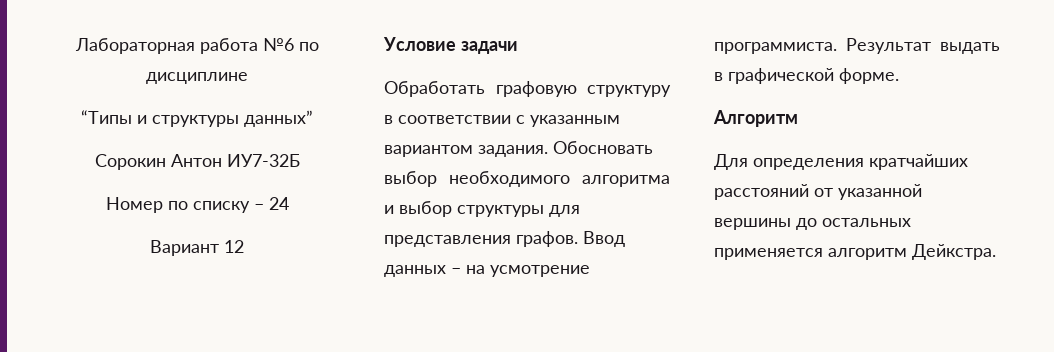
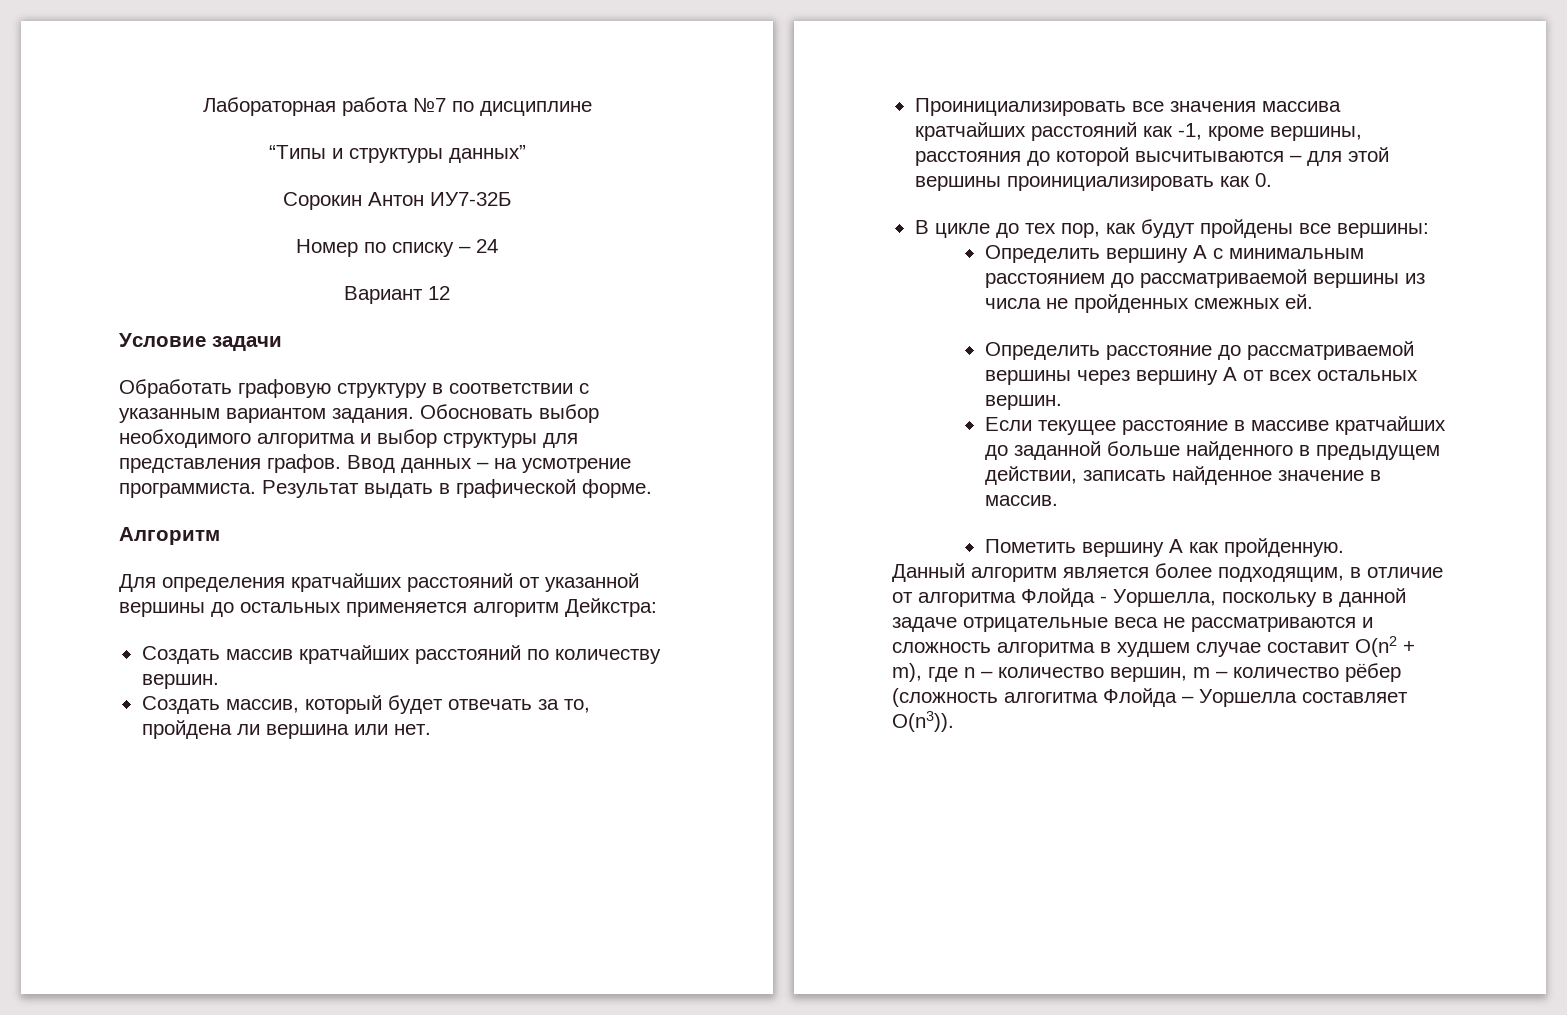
[262,38,294,51] №6 -> [412,98,446,112] №7
[912,244,996,260] Дейкстра. -> [565,598,657,617] [141,645,661,664] [141,674,219,689] [141,695,590,714] [141,720,431,739] [914,98,1341,116] [914,122,1362,141] [914,147,1389,166] [914,173,1272,191] [914,219,1429,238] [984,245,1364,263] [984,269,1425,288] [984,294,1313,313] [984,341,1414,360] [984,367,1418,385] [984,395,1062,410] [984,416,1446,435] [984,441,1440,460] [984,466,1381,485] [984,495,1058,506] [984,538,1344,557] [892,563,1443,582] [892,588,1406,607] [892,617,1373,632] [892,636,1415,657] [892,663,1401,682] [892,688,1408,707] [892,711,954,732] Дейкстра: // Создать массив кратчайших расстояний по количеству вершин. // Создать массив, который будет отвечать за то, пройдена ли вершина или нет. // Проинициализировать все значения массива кратчайших расстояний как -1, кроме вершины, расстояния до которой высчитываются – для этой вершины проинициализировать как 0. // В цикле до тех пор, как будут пройдены все вершины: // Определить вершину A с минимальным расстоянием до рассматриваемой вершины из числа не пройденных смежных ей. // Определить расстояние до рассматриваемой вершины через вершину A от всех остальных вершин. // Если текущее расстояние в массиве кратчайших до заданной больше найденного в предыдущем действии, записать найденное значение в массив. // Пометить вершину A как пройденную. // Данный алгоритм является более подходящим, в отличие от алгоритма Флойда - Уоршелла, поскольку в данной задаче отрицательные веса не рассматриваются и сложность алгоритма в худшем случае составит O(n2 + m), где n – количество вершин, m – количество рёбер (сложность алгогитма Флойда – Уоршелла составляет O(n3)).

